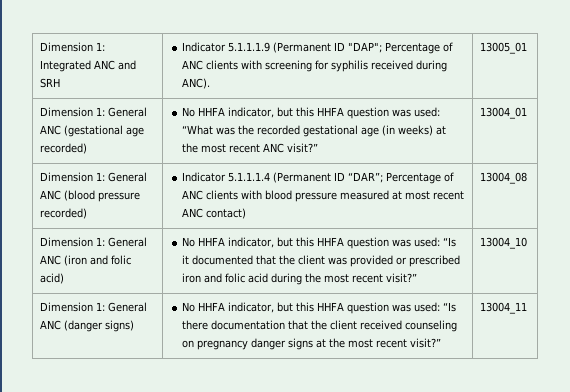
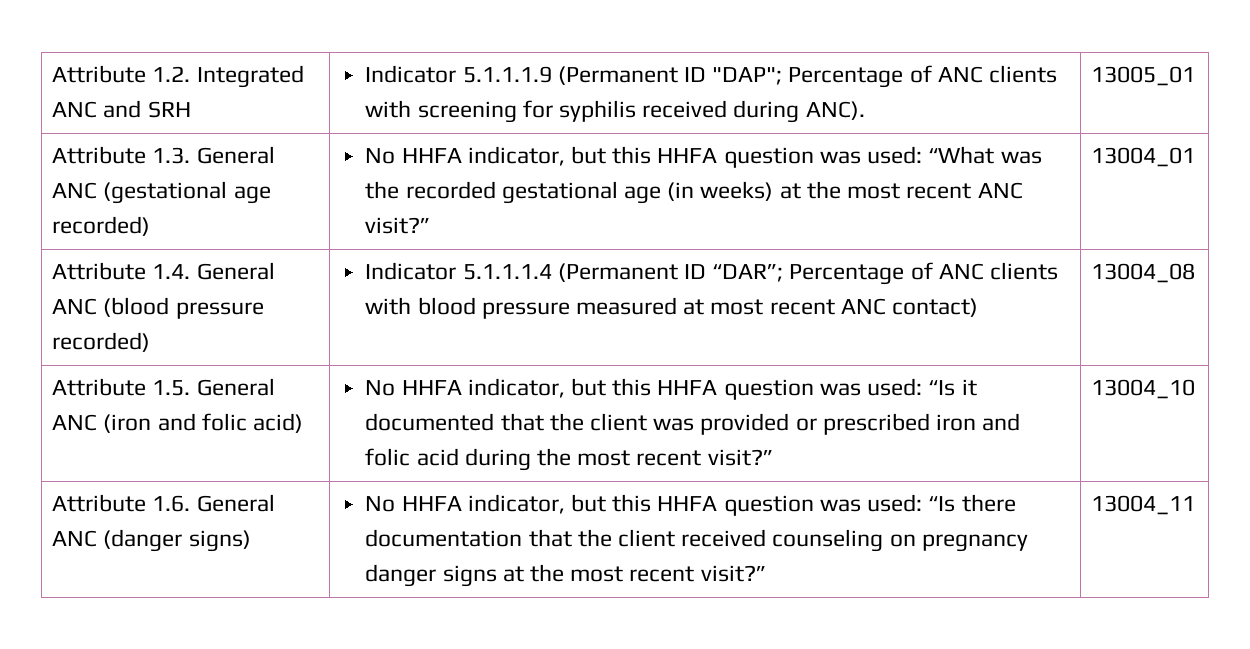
[40,42,106,52] Dimension 1: -> [52,65,191,83] Attribute 1.2.
[40,107,106,117] Dimension 1: -> [52,146,191,164] Attribute 1.3.
[40,172,106,182] Dimension 1: -> [52,262,191,280] Attribute 1.4.
[40,237,106,247] Dimension 1: -> [52,378,191,396] Attribute 1.5.
[40,302,106,312] Dimension 1: -> [52,494,191,512] Attribute 1.6.

